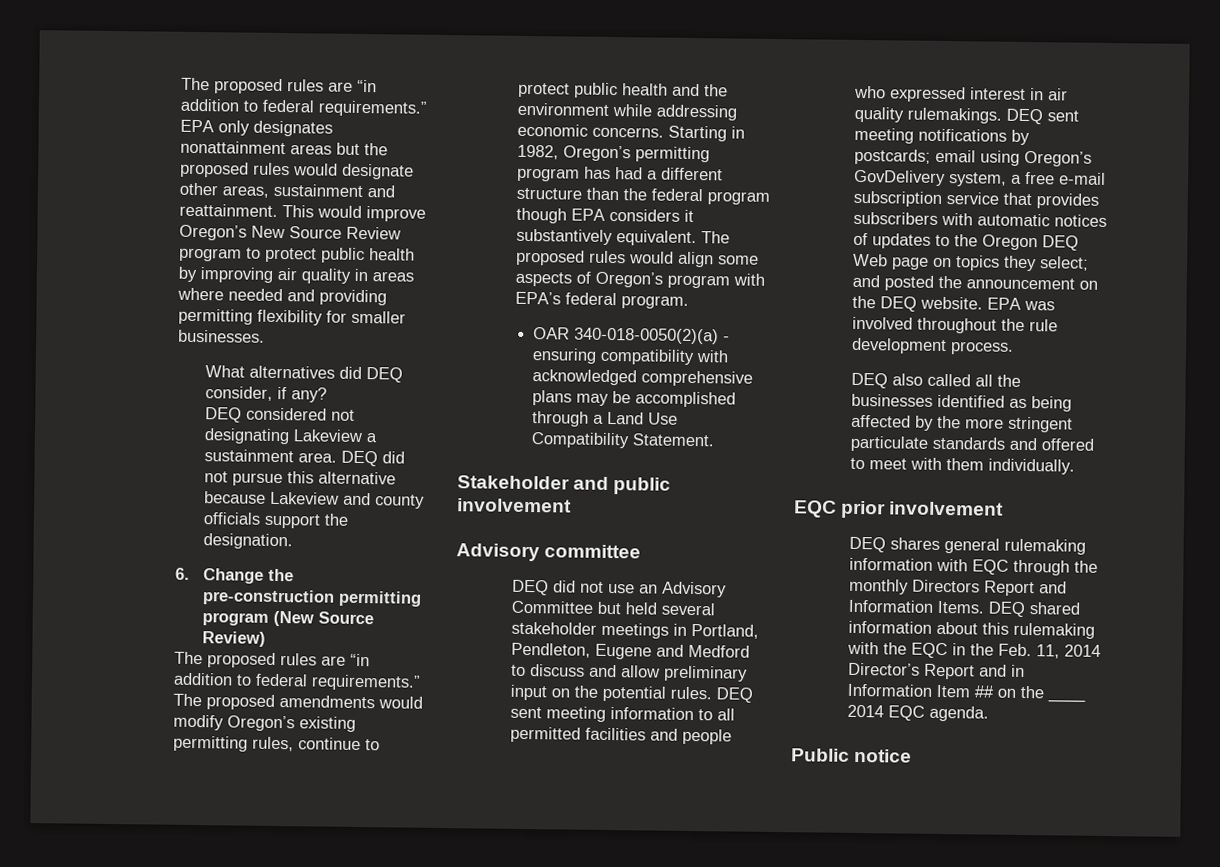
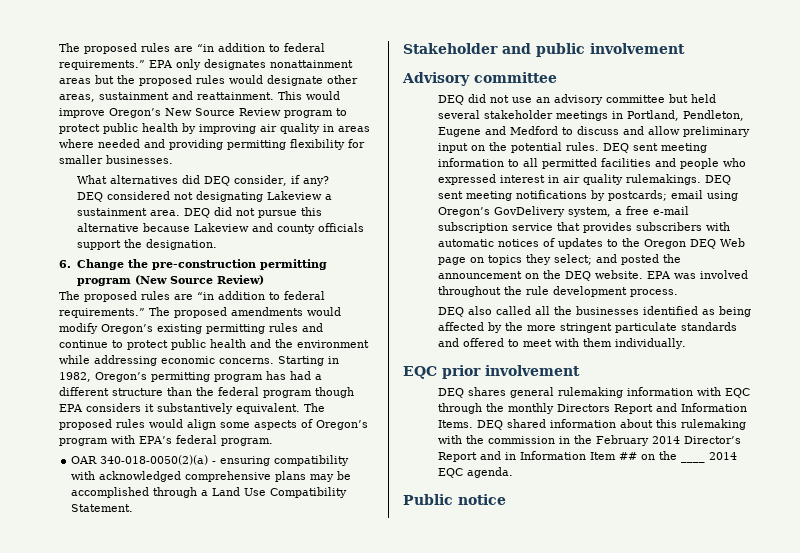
[252,736,295,752] rules, -> [269,323,324,332] rules and
[662,581,728,598] [511,600,594,614] Advisory Committee -> [554,94,666,105] advisory committee
[911,642,949,659] EQC -> [488,436,556,444] commission
[998,643,1061,659] Feb. 11, -> [596,435,650,446] February

